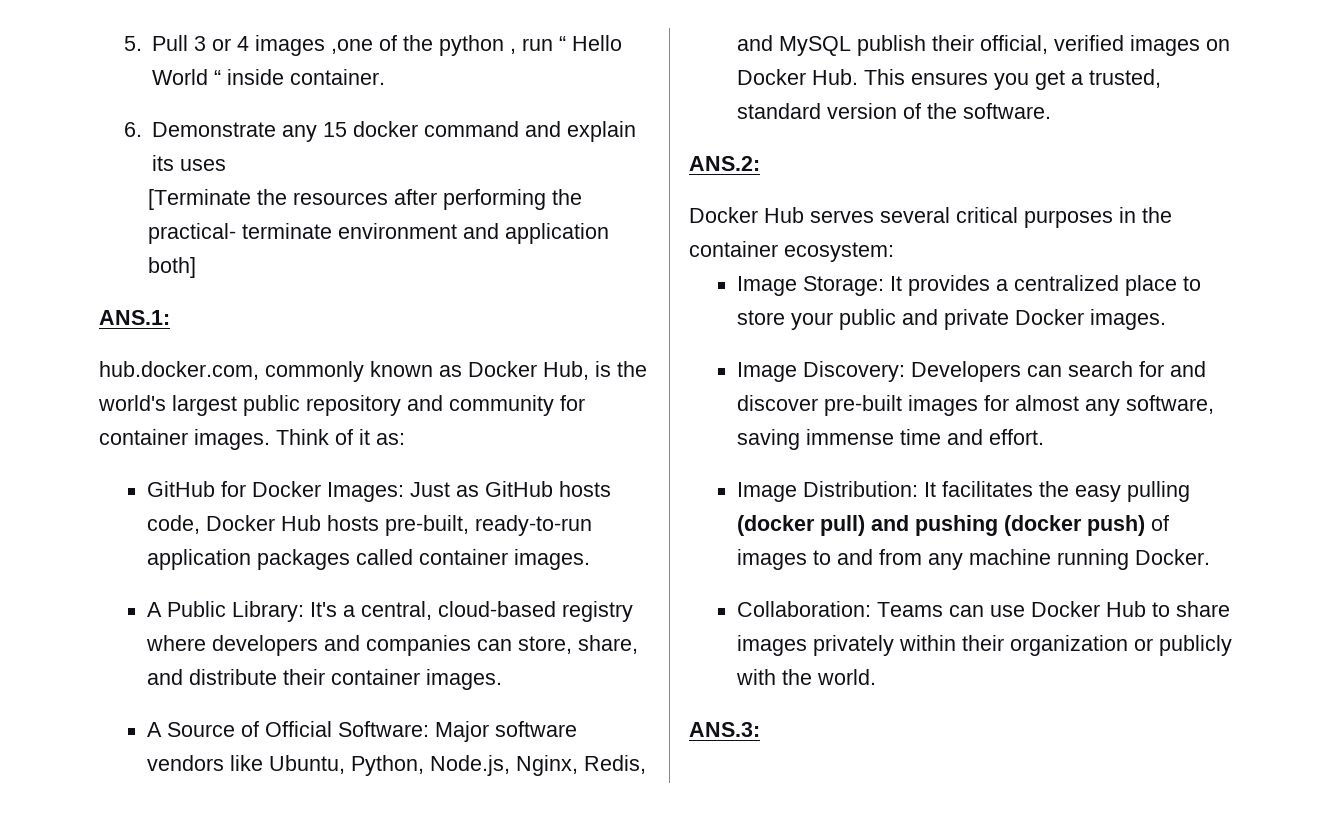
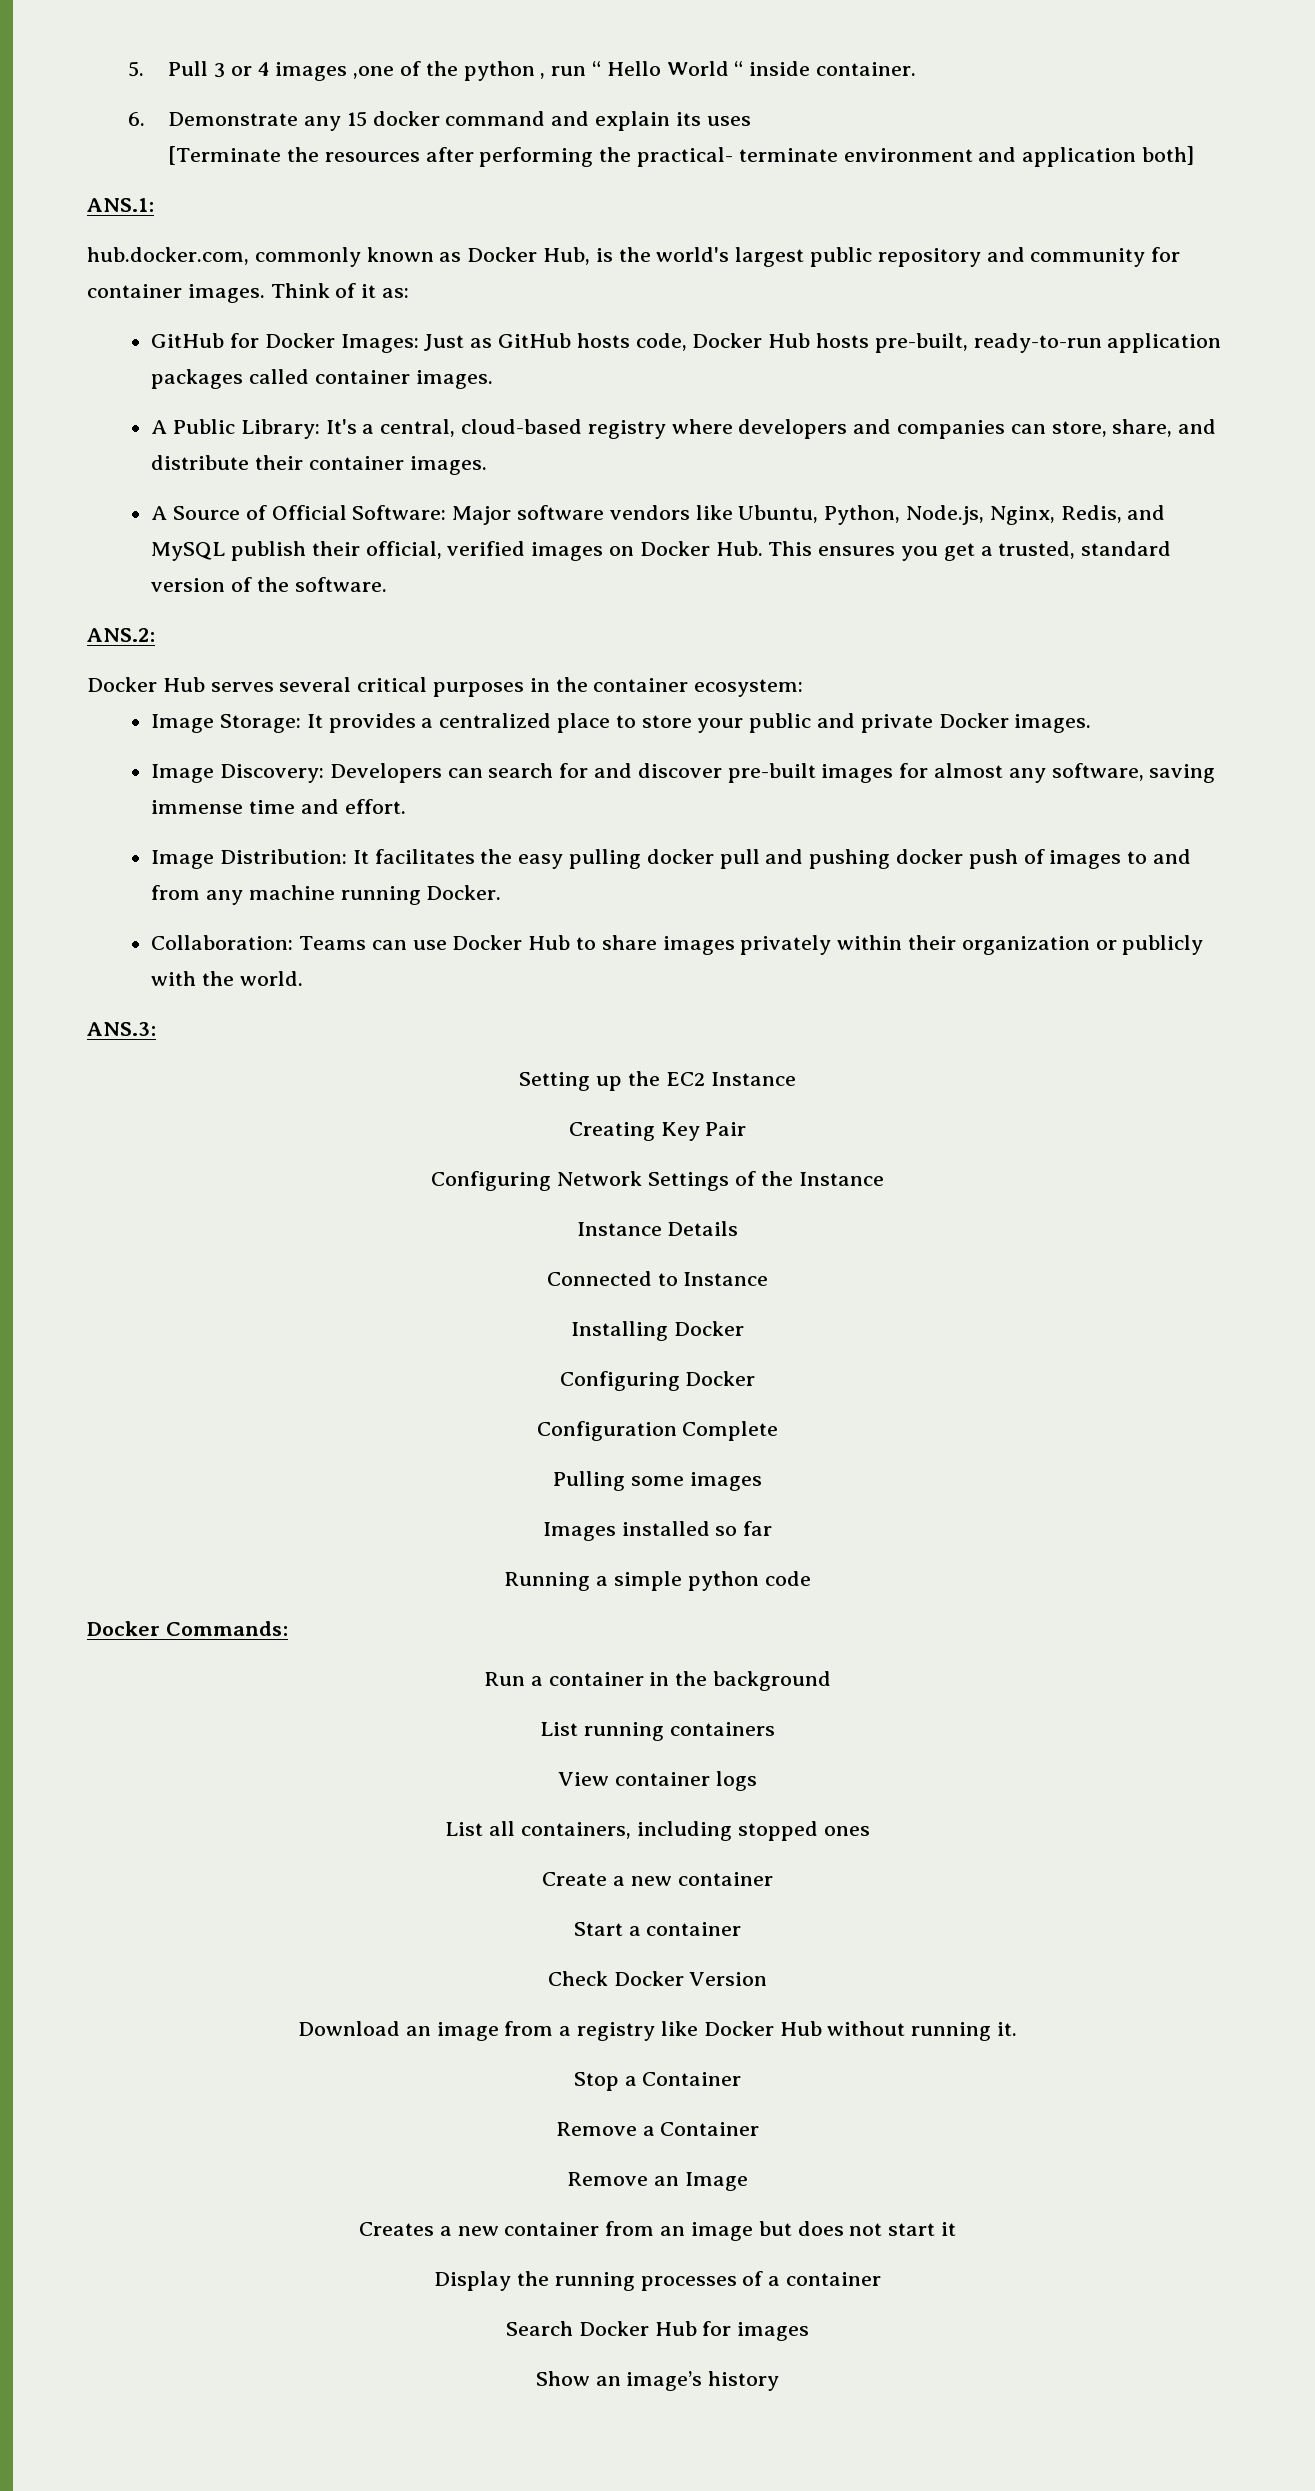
[737,515,1146,536] (docker pull) and pushing (docker push) -> [646,849,1018,869] docker pull and pushing docker push
(760, 729) none -> [519,1071,796,1091] [568,1122,747,1141] [431,1171,884,1191] [576,1221,739,1236] [546,1271,769,1286] [571,1321,744,1341] [559,1371,756,1391] [536,1421,779,1441] [553,1471,762,1491] [542,1521,773,1541] [504,1571,811,1591] [87,1621,288,1636] [483,1671,832,1691] [540,1722,775,1741] [558,1771,757,1791] [445,1821,870,1841] [542,1872,773,1886] [573,1922,742,1936] [547,1971,768,1986] [298,2021,1017,2041] [573,2072,742,2091] [555,2122,760,2136] [567,2172,748,2191] [359,2221,956,2241] [434,2271,881,2291] [505,2321,810,2341] [535,2371,780,2391] // Setting up the EC2 Instance // Creating Key Pair // Configuring Network Settings of the Instance // Instance Details // Connected to Instance // Installing Docker // Configuring Docker // Configuration Complete // Pulling some images // Images installed so far // Running a simple python code // Docker Commands: // Run a container in the background // List running containers // View container logs // List all containers, including stopped ones // Create a new container // Start a container // Check Docker Version // Download an image from a registry like Docker Hub without running it. // Stop a Container // Remove a Container // Remove an Image // Creates a new container from an image but does not start it // Display the running processes of a container // Search Docker Hub for images // Show an image’s history

